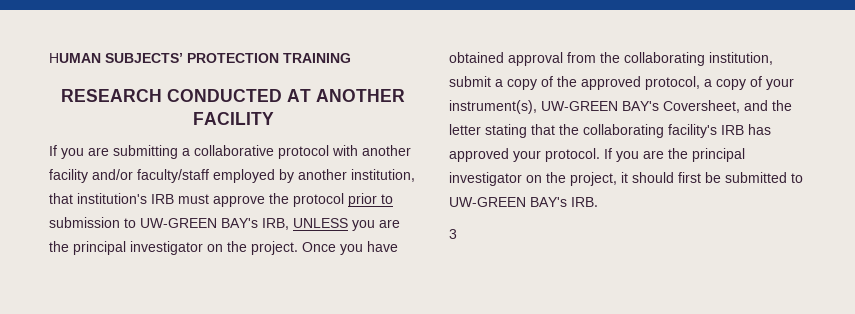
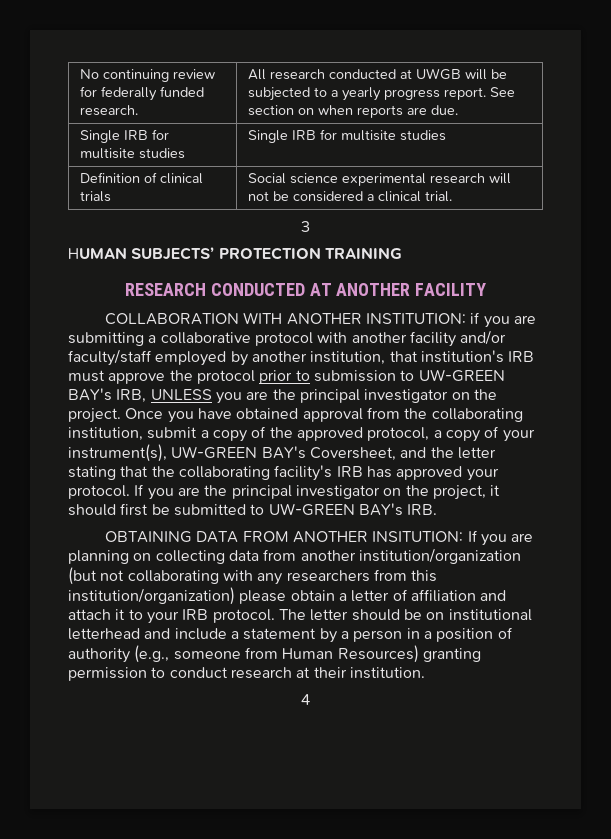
(49, 58) none -> [80,69,216,82] [80,86,205,101] [80,105,139,116] [248,68,508,80] [248,87,516,101] [248,105,459,118] [80,129,170,143] [80,148,186,159] [248,129,447,143] [80,172,204,184] [80,191,112,202] [248,173,512,186] [248,191,453,202] [301,221,310,232] No continuing review for federally funded research. | All research conducted at UWGB will be subjected to a yearly progress report. See section on when reports are due. // Single IRB for multisite studies | Single IRB for multisite studies // Definition of clinical trials | Social science experimental research will not be considered a clinical trial. // 3 //
[49,145,57,156] If -> [104,312,481,325] COLLABORATION WITH ANOTHER INSTITUTION: if
[449,229,457,239] 3 -> [104,530,534,546] [68,548,521,564] [68,567,438,585] [68,587,507,605] [68,609,532,624] [68,627,513,643] [68,645,481,663] [68,667,425,681] [301,694,310,705] OBTAINING DATA FROM ANOTHER INSITUTION: If you are planning on collecting data from another institution/organization (but not collaborating with any researchers from this institution/organization) please obtain a letter of affiliation and attach it to your IRB protocol. The letter should be on institutional letterhead and include a statement by a person in a position of authority (e.g., someone from Human Resources) granting permission to conduct research at their institution. // 4

